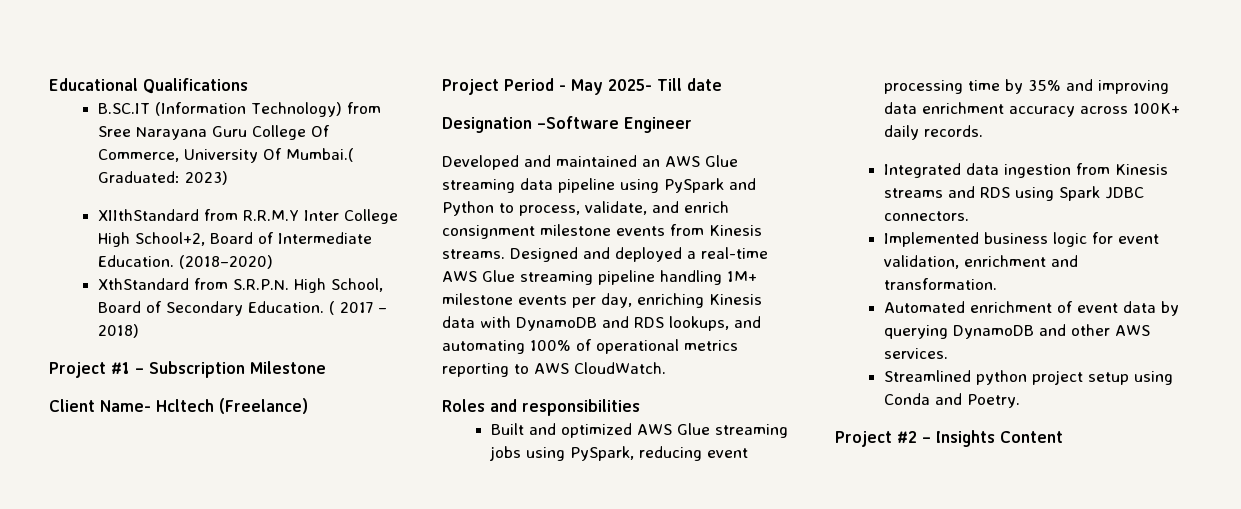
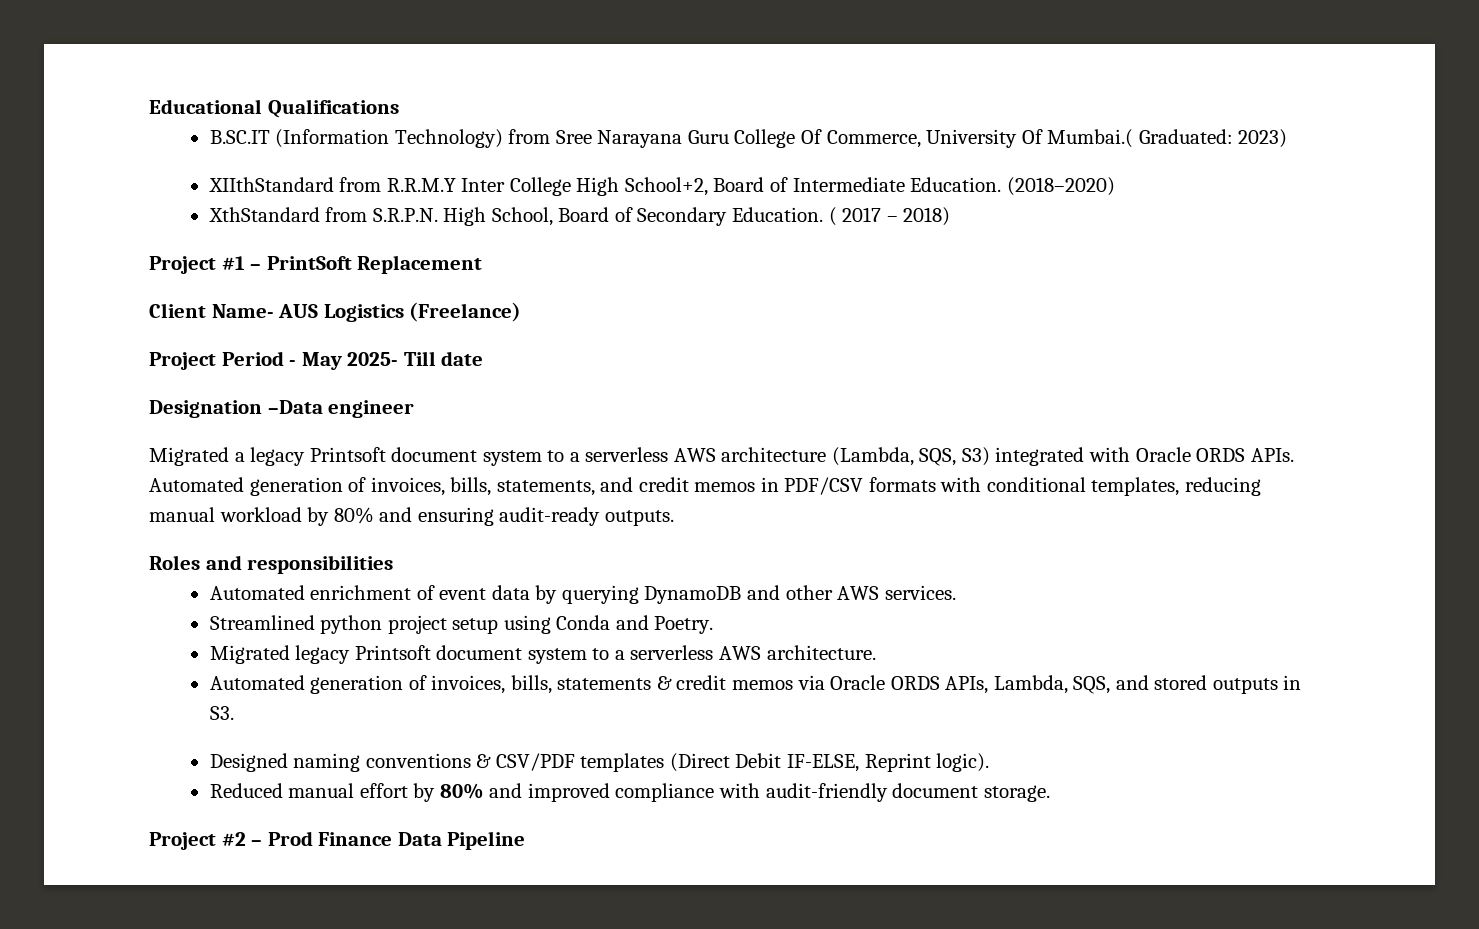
[149,361,326,378] Subscription Milestone -> [266,255,483,274] PrintSoft Replacement
[156,399,214,412] Hcltech -> [278,304,404,322] AUS Logistics
[537,116,692,133] [442,155,738,170] [442,178,756,193] [442,201,729,216] [442,224,762,239] [442,247,768,262] [442,270,757,285] [442,293,762,308] [442,316,761,331] [442,339,738,354] [442,362,666,377] [442,399,640,416] [491,423,789,438] [489,446,749,461] [884,79,1170,94] [884,102,1181,117] [884,125,984,140] [884,163,1169,178] [884,186,1145,201] [884,211,970,221] [884,232,1160,247] [884,255,1079,269] [884,278,998,290] –Software Engineer // Developed and maintained an AWS Glue streaming data pipeline using PySpark and Python to process, validate, and enrich consignment milestone events from Kinesis streams. Designed and deployed a real-time AWS Glue streaming pipeline handling 1M+ milestone events per day, enriching Kinesis data with DynamoDB and RDS lookups, and automating 100% of operational metrics reporting to AWS CloudWatch. // Roles and responsibilities // Built and optimized AWS Glue streaming jobs using PySpark, reducing event processing time by 35% and improving data enrichment accuracy across 100K+ daily records. // Integrated data ingestion from Kinesis streams and RDS using Spark JDBC connectors. // Implemented business logic for event validation, enrichment and transformation. -> [267,400,415,418] [149,447,1294,466] [149,477,1262,496] [149,507,674,526] [149,555,394,574] –Data engineer // Migrated a legacy Printsoft document system to a serverless AWS architecture (Lambda, SQS, S3) integrated with Oracle ORDS APIs. Automated generation of invoices, bills, statements, and credit memos in PDF/CSV formats with conditional templates, reducing manual workload by 80% and ensuring audit-ready outputs. // Roles and responsibilities
(1021, 401) none -> [209,645,876,664] [209,675,1302,694] [209,706,234,720] [209,753,990,772] [209,783,1050,802] // Migrated legacy Printsoft document system to a serverless AWS architecture. // Automated generation of invoices, bills, statements & credit memos via Oracle ORDS APIs, Lambda, SQS, and stored outputs in S3. // Designed naming conventions & CSV/PDF templates (Direct Debit IF-ELSE, Reprint logic). // Reduced manual effort by 80% and improved compliance with audit-friendly document storage.
[936,430,1063,447] Insights Content -> [267,831,526,850] Prod Finance Data Pipeline

